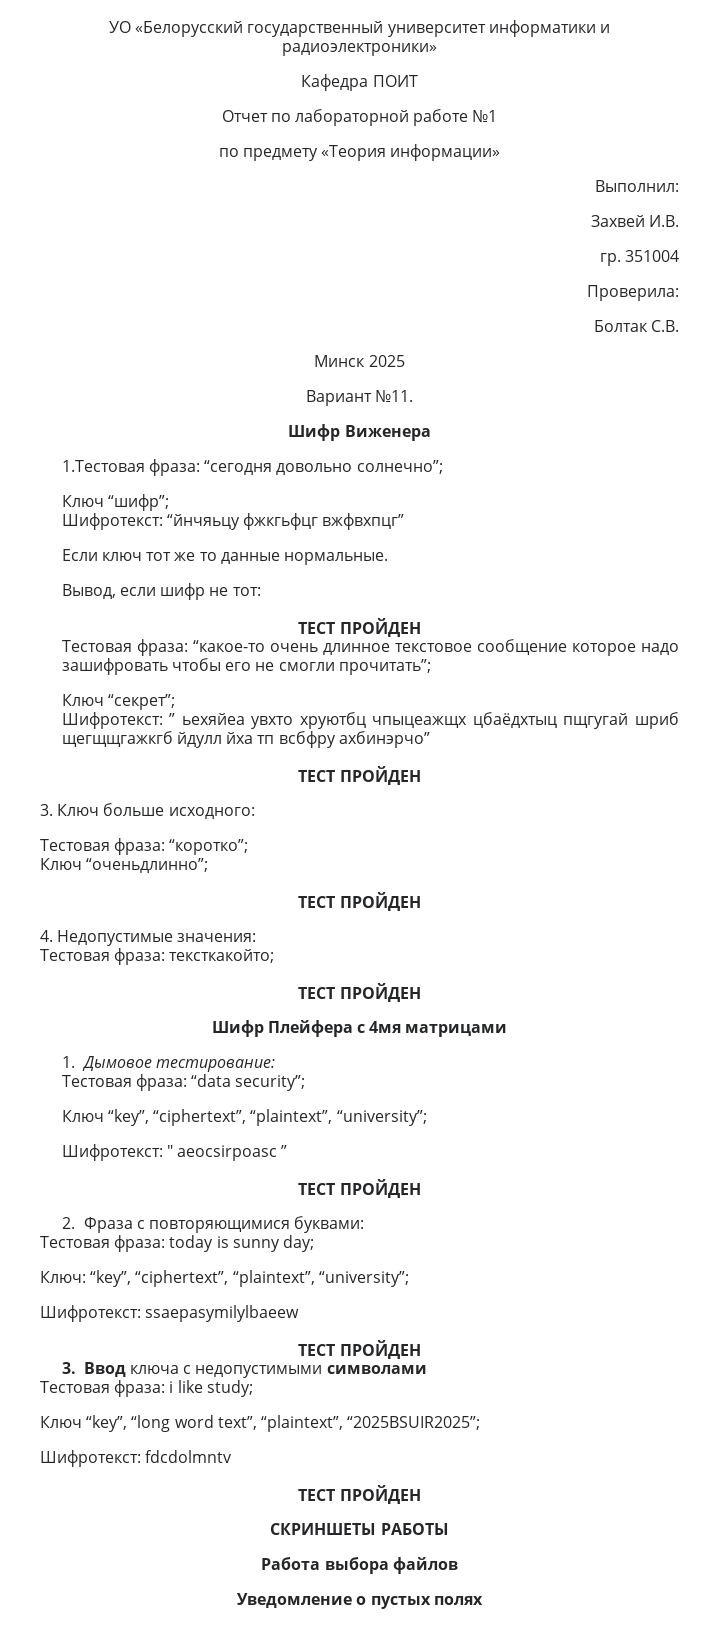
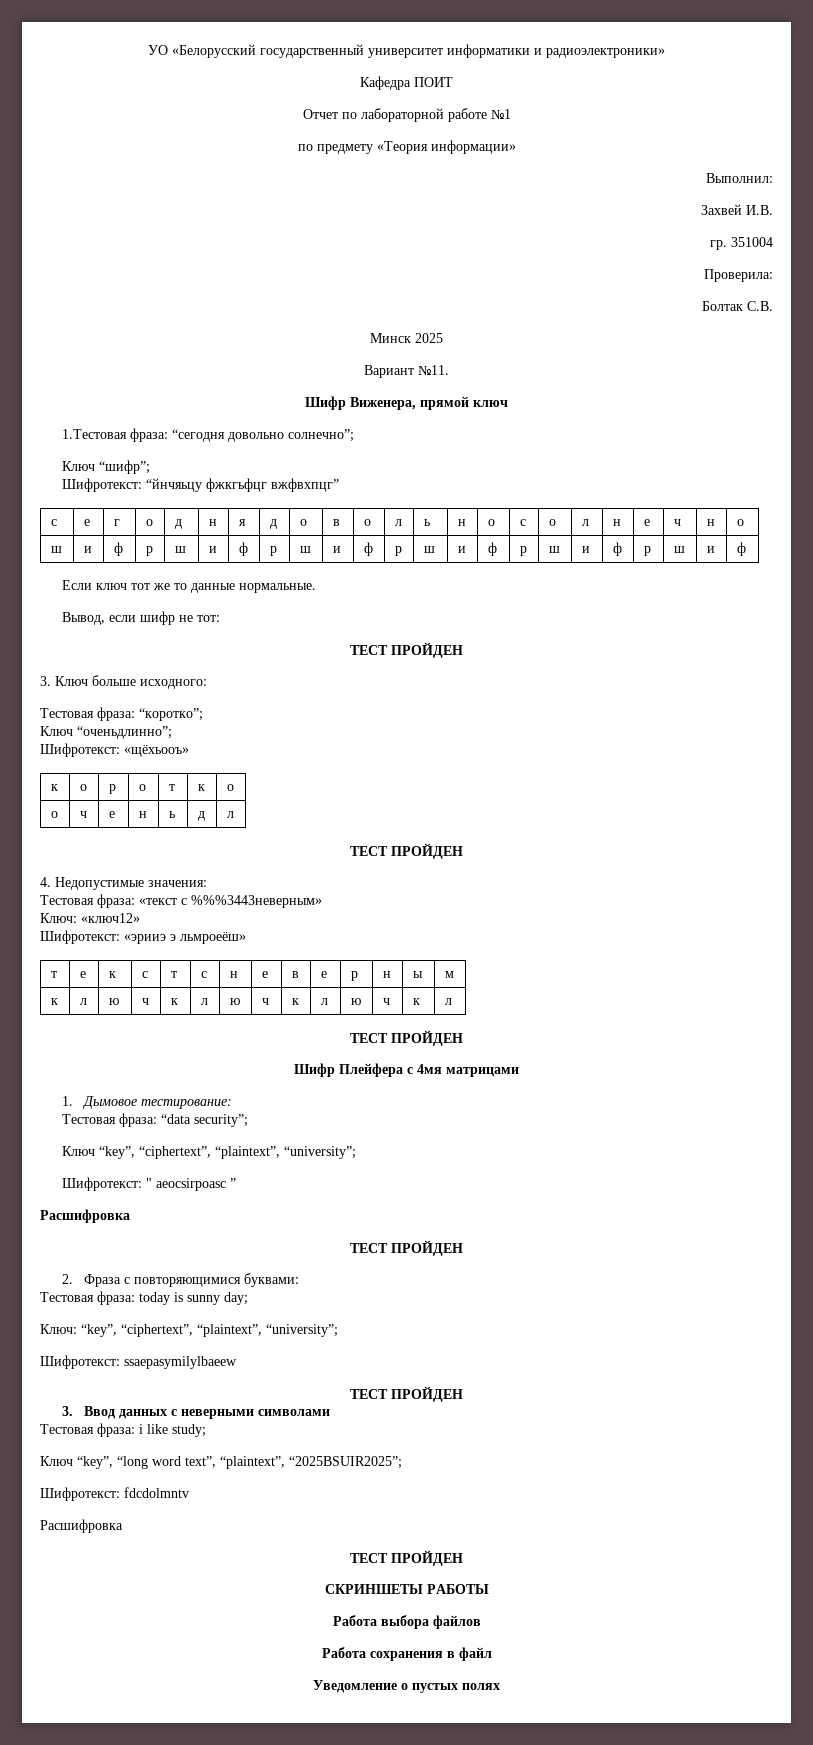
[344,425,431,441] Виженера -> [350,396,508,410] Виженера, прямой ключ
(405, 521) none -> [50,519,57,526] [83,519,90,526] [113,519,120,526] [145,519,153,526] [174,519,182,529] [208,519,217,526] [238,519,246,526] [269,519,277,529] [299,519,307,526] [332,519,340,526] [363,519,371,526] [394,519,402,526] [423,519,430,526] [457,519,466,526] [487,519,495,526] [519,519,526,526] [548,519,556,526] [581,519,589,526] [612,519,621,526] [643,519,650,526] [673,519,681,526] [706,519,715,526] [736,519,744,526] [50,546,62,553] [83,546,92,553] [113,542,123,556] [145,546,153,556] [174,546,186,553] [208,546,217,553] [238,542,248,556] [269,546,277,556] [299,546,311,553] [332,546,341,553] [363,542,373,556] [394,546,402,556] [423,546,435,553] [457,546,466,553] [487,542,497,556] [519,546,527,556] [548,546,560,553] [581,546,590,553] [612,542,622,556] [643,546,651,556] [673,546,685,553] [706,546,715,553] [736,542,746,556] // с | е | г | о | д | н | я | д | о | в | о | л | ь | н | о | с | о | л | н | е | ч | н | о // ш | и | ф | р | ш | и | ф | р | ш | и | ф | р | ш | и | ф | р | ш | и | ф | р | ш | и | ф
[61,639,679,656] [61,658,431,675] [61,694,176,710] [61,712,679,729] [61,731,430,748] [298,766,421,785] // Тестовая фраза: “какое-то очень длинное текстовое сообщение которое надо зашифровать чтобы его не смогли прочитать”; // Ключ “секрет”; // Шифротекст: ” ьехяйеа увхто хруютбц чпыцеажщх цбаёдхтыц пщгугай шриб щегщщгажкгб йдулл йха тп всбфру ахбинэрчо” // ТЕСТ ПРОЙДЕН -> (463, 650) none
(209, 865) none -> [40,743,189,757] [50,784,58,791] [79,784,87,791] [108,784,116,794] [138,784,146,791] [168,784,175,791] [197,784,205,791] [226,784,234,791] [50,811,58,818] [79,811,87,818] [108,811,115,818] [138,811,147,818] [168,811,175,818] [197,811,205,821] [226,811,234,818] // Шифротекст: «щёхьооъ» // к | о | р | о | т | к | о // о | ч | е | н | ь | д | л
[169,949,275,963] тексткакойто; -> [139,895,322,908] [40,913,140,923] [40,930,246,944] [50,971,57,978] [79,971,86,978] [108,971,116,978] [141,971,148,978] [170,971,177,978] [200,971,207,978] [229,971,238,978] [261,971,268,978] [291,971,299,978] [320,971,327,978] [350,971,358,981] [382,971,391,978] [412,971,423,978] [444,971,454,978] [50,998,58,1005] [79,998,87,1005] [108,998,119,1005] [141,998,149,1005] [170,998,178,1005] [200,998,208,1005] [229,998,240,1005] [261,998,269,1005] [291,998,299,1005] [320,998,328,1005] [350,998,361,1005] [382,998,390,1005] [412,998,420,1005] [444,998,452,1005] «текст с %%%3443неверным» // Ключ: «ключ12» // Шифротекст: «эрииэ э льмроеёш» // т | е | к | с | т | с | н | е | в | е | р | н | ы | м // к | л | ю | ч | к | л | ю | ч | к | л | ю | ч | к | л
(288, 1151) none -> [40,1209,130,1223] // Расшифровка
[129,1365,323,1378] ключа с недопустимыми -> [119,1409,255,1419] данных с неверными
(233, 1456) none -> [40,1519,123,1533] // Расшифровка
(458, 1565) none -> [321,1647,492,1661] // Работа сохранения в файл

